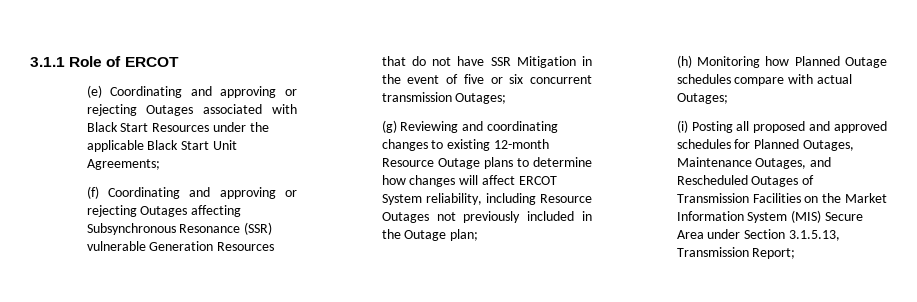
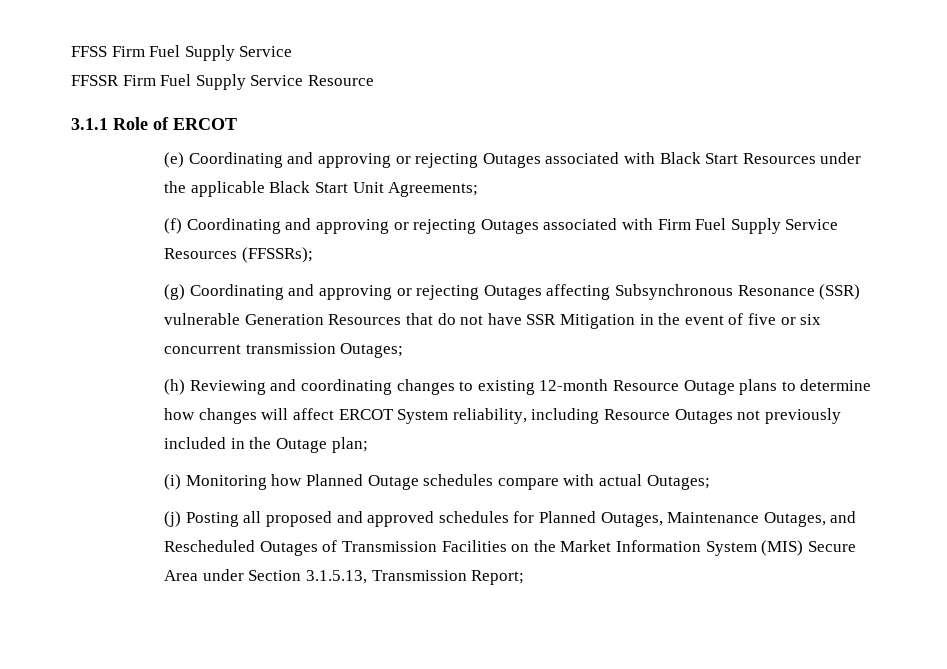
(30, 62) none -> [71,45,293,61] [71,74,374,90] FFSS Firm Fuel Supply Service // FFSSR Firm Fuel Supply Service Resource //
(188, 211) none -> [543,218,839,234] [164,247,313,263] [164,284,542,300] associated with Firm Fuel Supply Service Resources (FFSSRs); // (g) Coordinating and approving or rejecting Outages
[381,120,397,133] (g) -> [164,379,186,395] (h)
[676,55,692,68] (h) -> [164,474,182,490] (i)
[676,120,688,133] (i) -> [164,511,182,527] (j)

